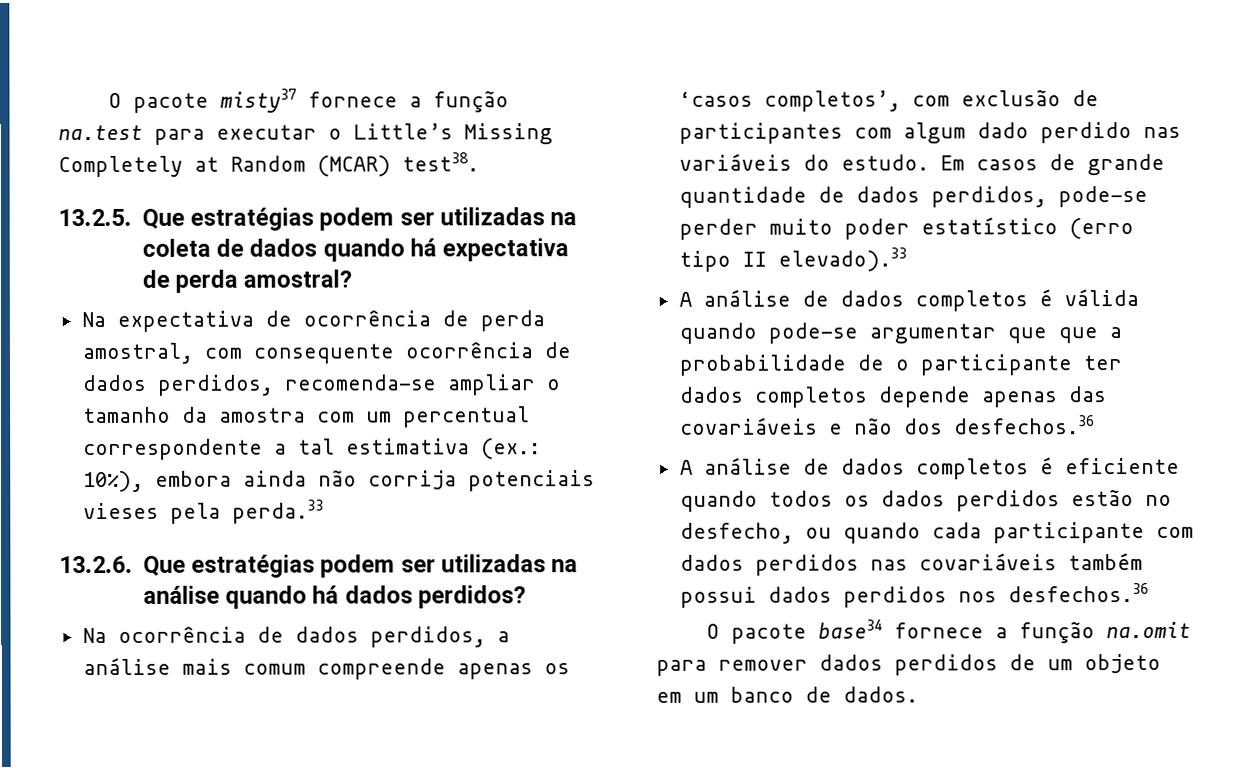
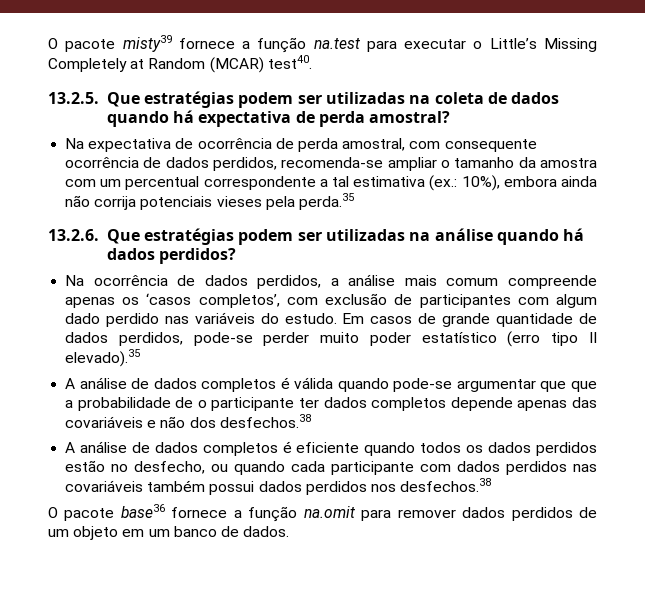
[108,88,298,113] O pacote misty37 -> [48,35,172,52] O pacote misty39
[402,152,479,172] test38. -> [267,55,312,69] test40.
[231,499,324,524] perda.33 -> [298,193,354,210] perda.35
[777,247,907,272] elevado).33 -> [65,349,141,367] elevado).35
[953,415,1095,435] desfechos.36 -> [219,414,311,428] desfechos.38
[1007,582,1149,603] [706,619,884,644] desfechos.36 // O pacote base34 -> [400,478,492,492] [48,504,165,521] desfechos.38 // O pacote base36

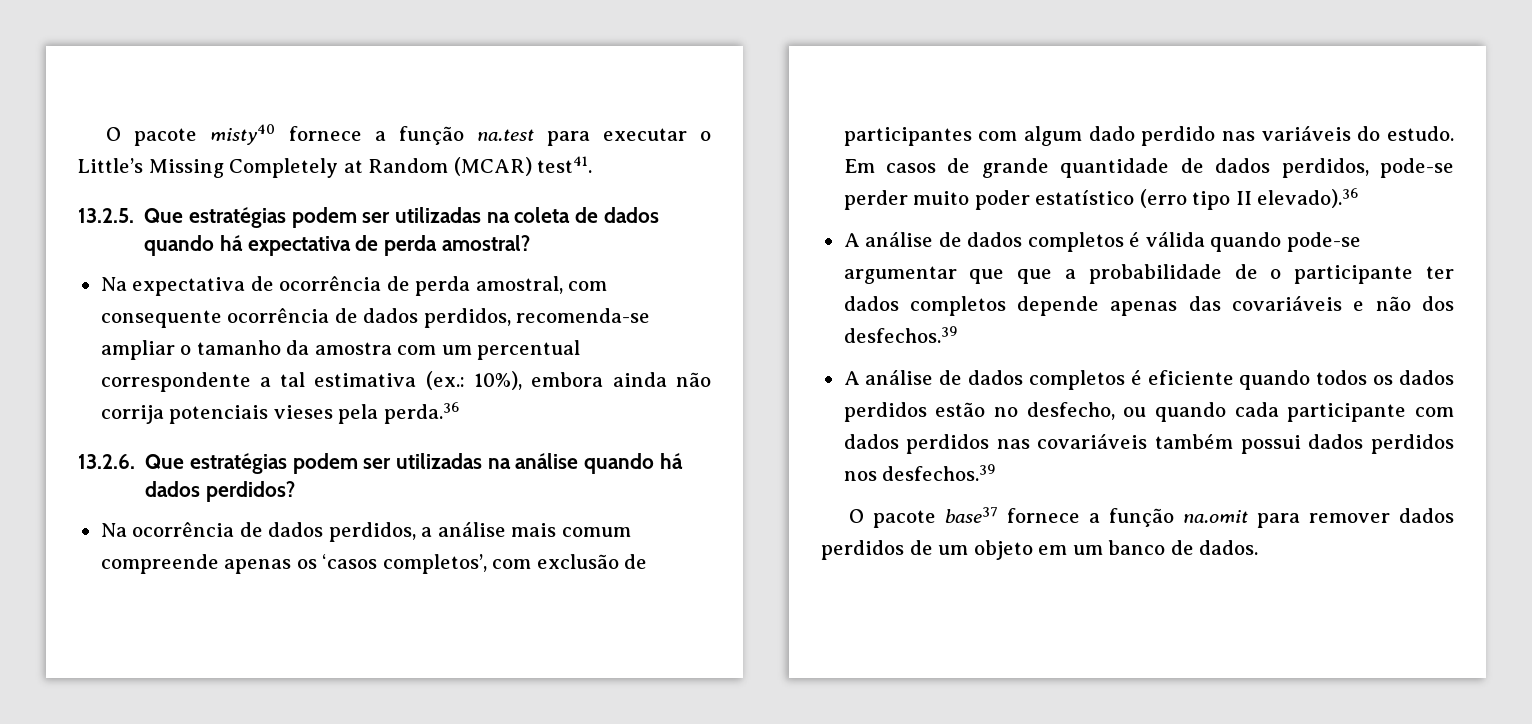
[48,35,172,52] O pacote misty39 -> [106,124,276,146] O pacote misty40
[267,55,312,69] test40. -> [537,156,593,173] test41.
[298,193,354,210] perda.35 -> [383,402,459,424] perda.36
[65,349,141,367] elevado).35 -> [1257,188,1359,208] elevado).36
[219,414,311,428] desfechos.38 -> [843,326,958,343] desfechos.39
[400,478,492,492] [48,504,165,521] desfechos.38 // O pacote base36 -> [882,464,997,481] [849,507,999,528] desfechos.39 // O pacote base37

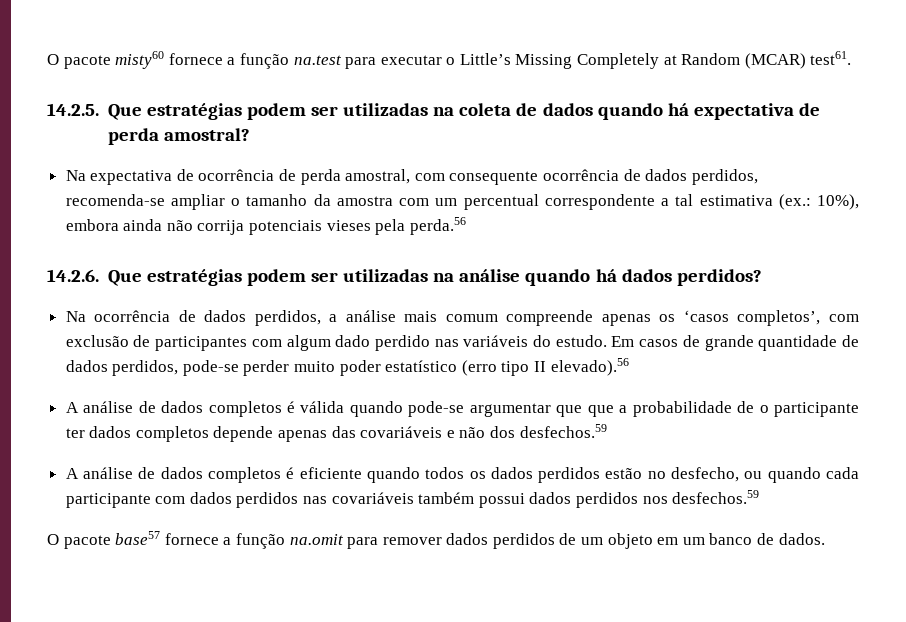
[106,124,276,146] O pacote misty40 -> [47,51,165,69] O pacote misty60
[537,156,593,173] [78,208,134,223] test41. // 13.2.5. -> [810,51,852,65] [47,103,99,116] test61. // 14.2.5.
[383,402,459,424] [78,454,135,469] perda.36 // 13.2.6. -> [409,217,466,235] [47,269,99,282] perda.56 // 14.2.6.
[1257,188,1359,208] elevado).36 -> [550,358,629,376] elevado).56
[843,326,958,343] desfechos.39 -> [519,424,607,438] desfechos.59
[882,464,997,481] [849,507,999,528] desfechos.39 // O pacote base37 -> [672,490,760,504] [47,531,161,549] desfechos.59 // O pacote base57

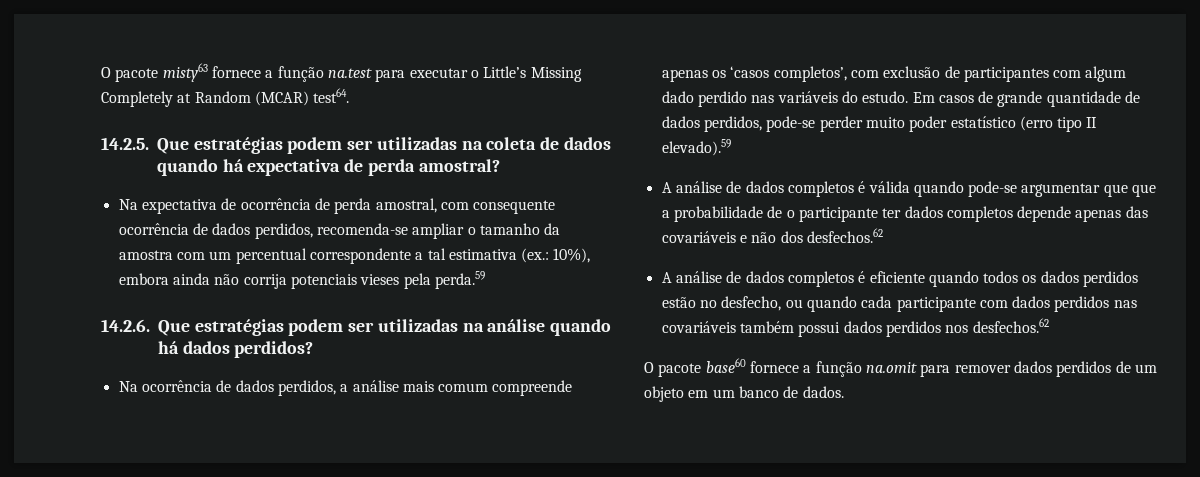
[47,51,165,69] O pacote misty60 -> [101,63,208,82] O pacote misty63
[810,51,852,65] test61. -> [313,88,350,103] test64.
[409,217,466,235] perda.56 -> [434,271,485,289] perda.59
[550,358,629,376] elevado).56 -> [661,139,731,156] elevado).59
[519,424,607,438] desfechos.59 -> [806,228,883,243] desfechos.62
[672,490,760,504] [47,531,161,549] desfechos.59 // O pacote base57 -> [972,318,1049,333] [644,358,746,377] desfechos.62 // O pacote base60

